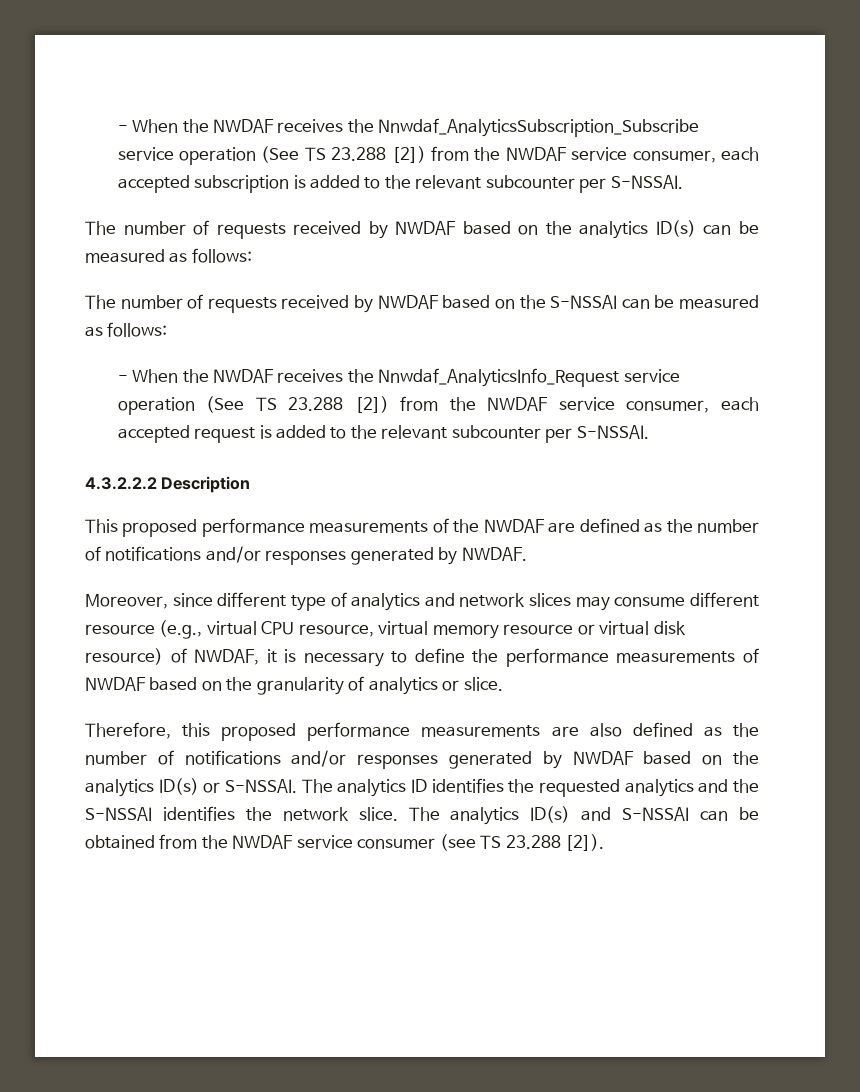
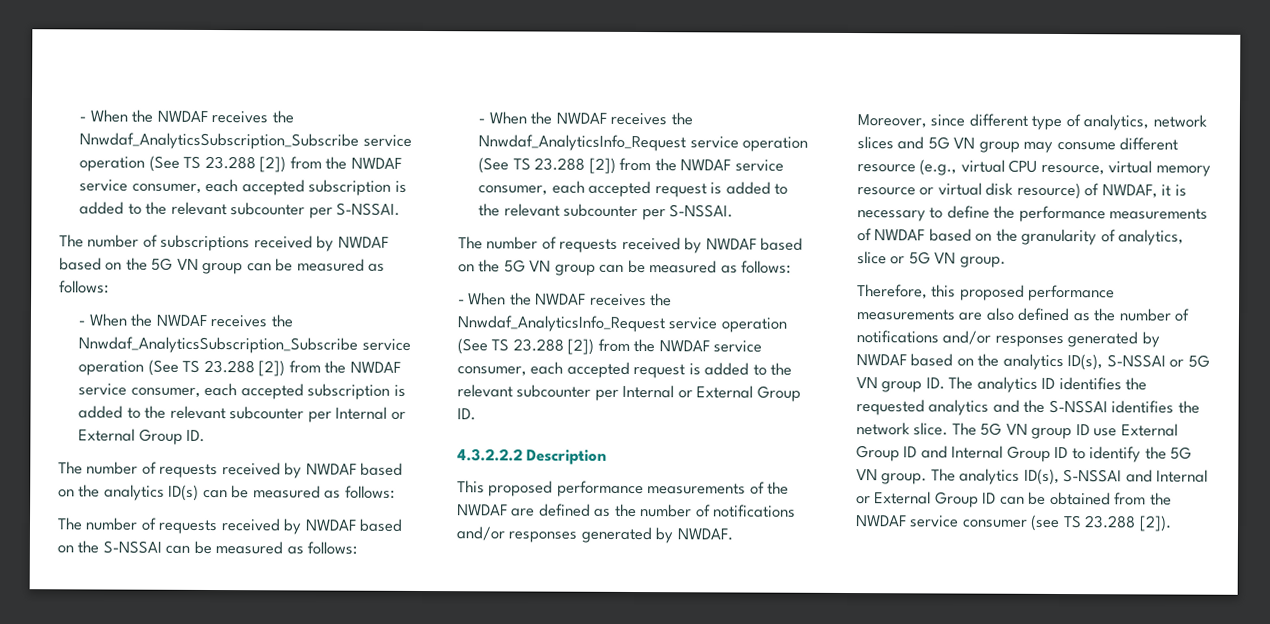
(683, 182) none -> [59,234,389,252] [59,257,386,275] [59,280,109,294] [78,313,293,328] [78,336,411,354] [78,359,401,377] [78,382,406,400] [78,405,406,423] [78,428,206,445] // The number of subscriptions received by NWDAF based on the 5G VN group can be measured as follows: // - When the NWDAF receives the Nnwdaf_AnalyticsSubscription_Subscribe service operation (See TS 23.288 [2]) from the NWDAF service consumer, each accepted subscription is added to the relevant subcounter per Internal or External Group ID.
(649, 432) none -> [458,236,804,254] [458,259,792,276] [458,292,673,307] [457,315,787,333] [457,338,763,355] [457,361,793,379] [457,384,801,402] [457,408,476,421] // The number of requests received by NWDAF based on the 5G VN group can be measured as follows: // - When the NWDAF receives the Nnwdaf_AnalyticsInfo_Request service operation (See TS 23.288 [2]) from the NWDAF service consumer, each accepted request is added to the relevant subcounter per Internal or External Group ID.
[351,593,572,611] analytics and network slices -> [1083,114,1207,131] [857,136,1020,153] analytics, network slices and 5G VN group
[368,677,503,695] analytics or slice. -> [1118,229,1185,246] [857,251,1006,268] analytics, slice or 5G VN group.
[158,778,297,795] ID(s) or S-NSSAI. -> [1067,354,1210,371] [856,377,945,393] ID(s), S-NSSAI or 5G VN group ID.
[450,806,690,825] analytics ID(s) and S-NSSAI -> [980,422,1178,440] [856,445,1193,463] [856,468,1209,486] [856,491,997,508] 5G VN group ID use External Group ID and Internal Group ID to identify the 5G VN group. The analytics ID(s), S-NSSAI and Internal or External Group ID

